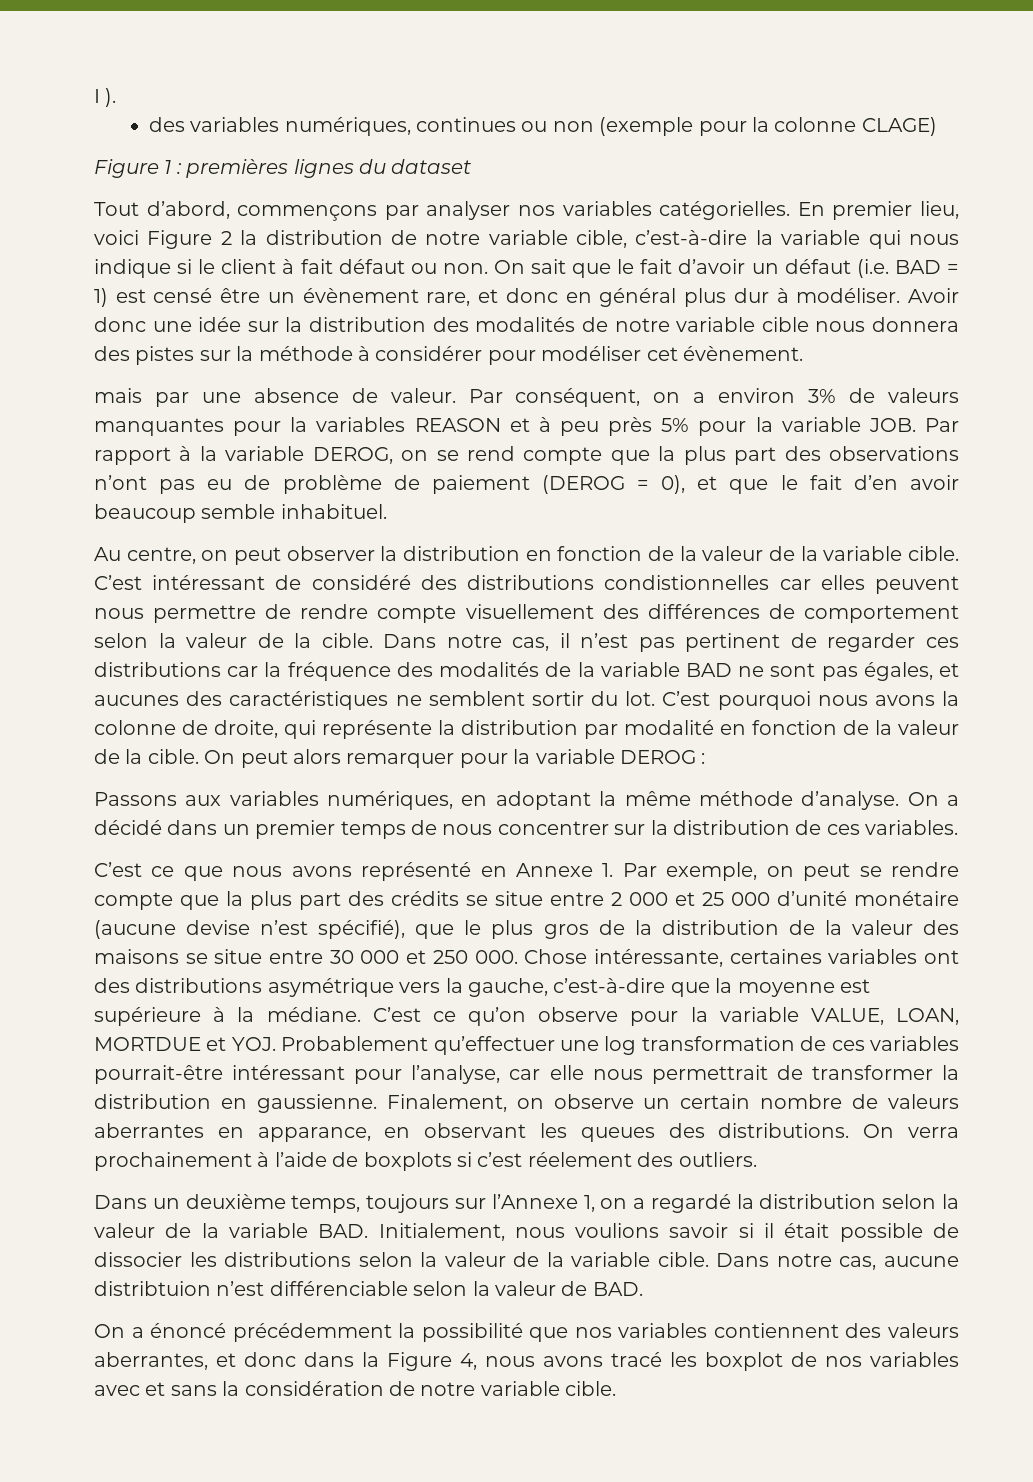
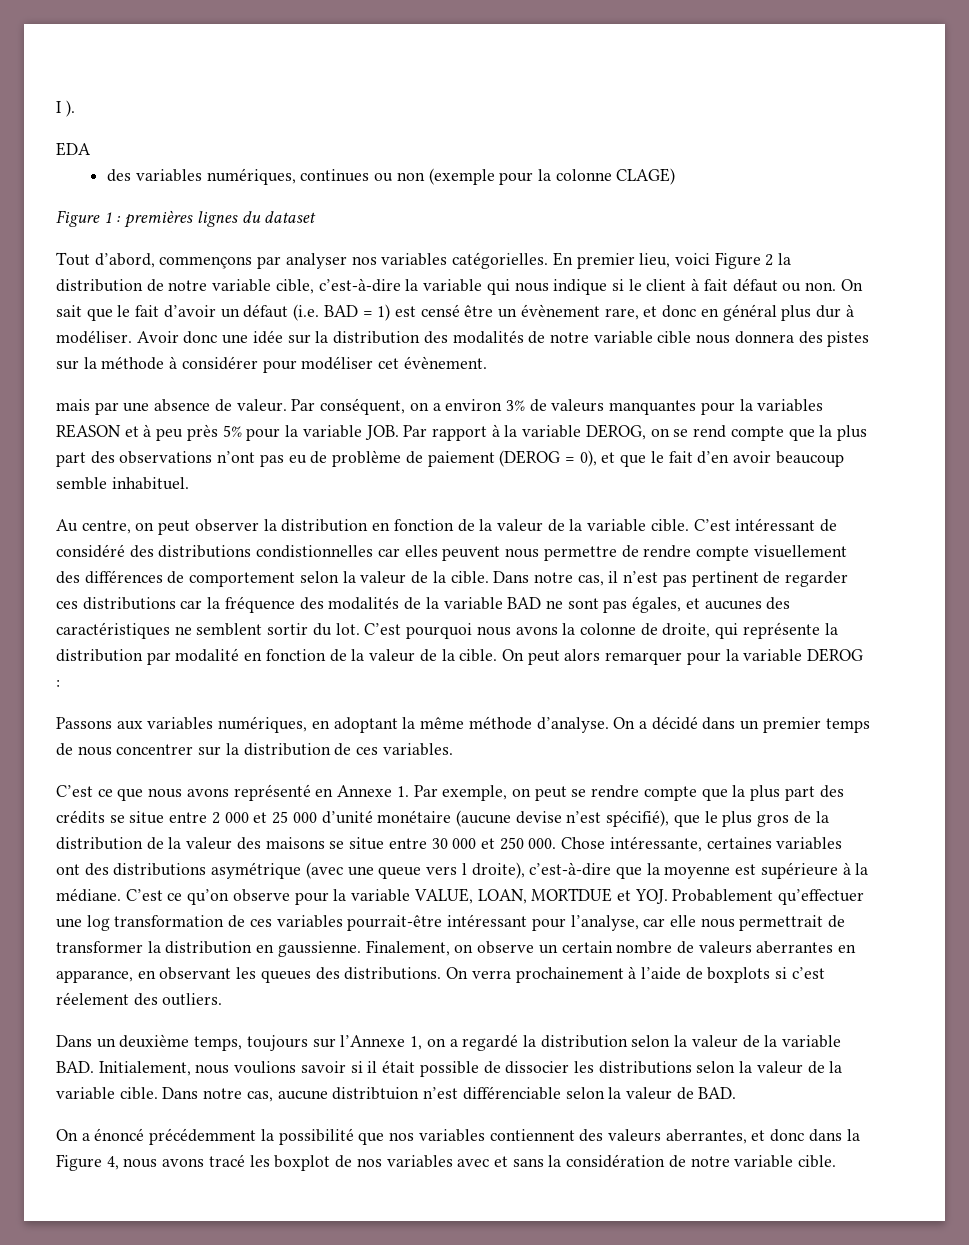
(117, 97) none -> [56,142,91,156] // EDA
[399,978,548,997] vers la gauche, -> [305,862,525,879] (avec une queue vers l droite),

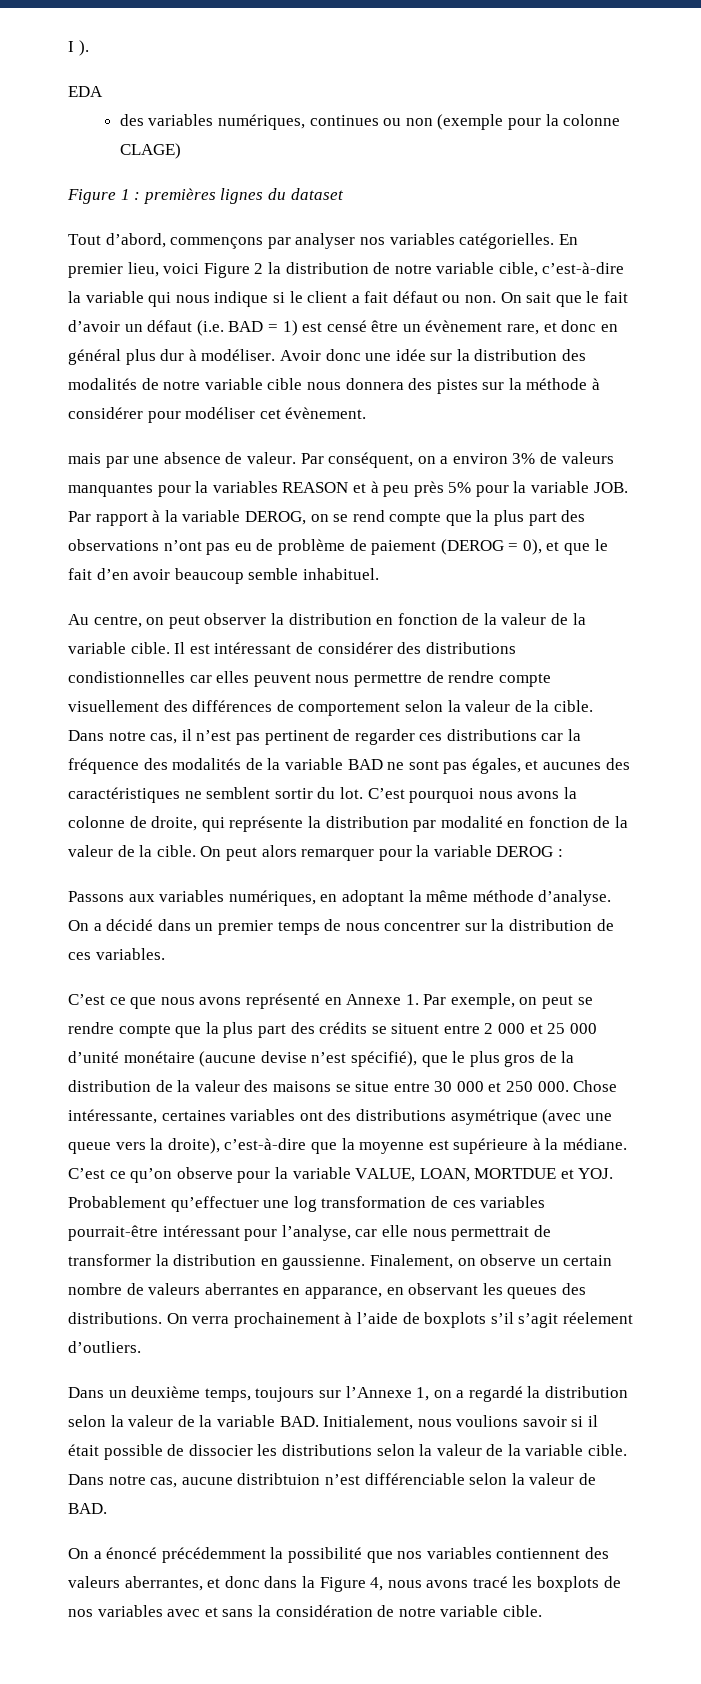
[691,278,700,291] à -> [351,295,360,303] a
[693,519,731,531] C’est -> [174,642,210,654] Il est
[56,544,125,558] considéré -> [317,642,393,654] considérer
[129,811,165,824] situe -> [391,1023,440,1034] situent
[461,863,467,875] l -> [150,1138,164,1150] la
[775,967,825,979] [56,992,223,1006] si c’est réelement des outliers. -> [490,1312,633,1328] [68,1341,141,1353] s’il s’agit réelement d’outliers.
[274,1155,331,1171] boxplot -> [537,1576,600,1592] boxplots

